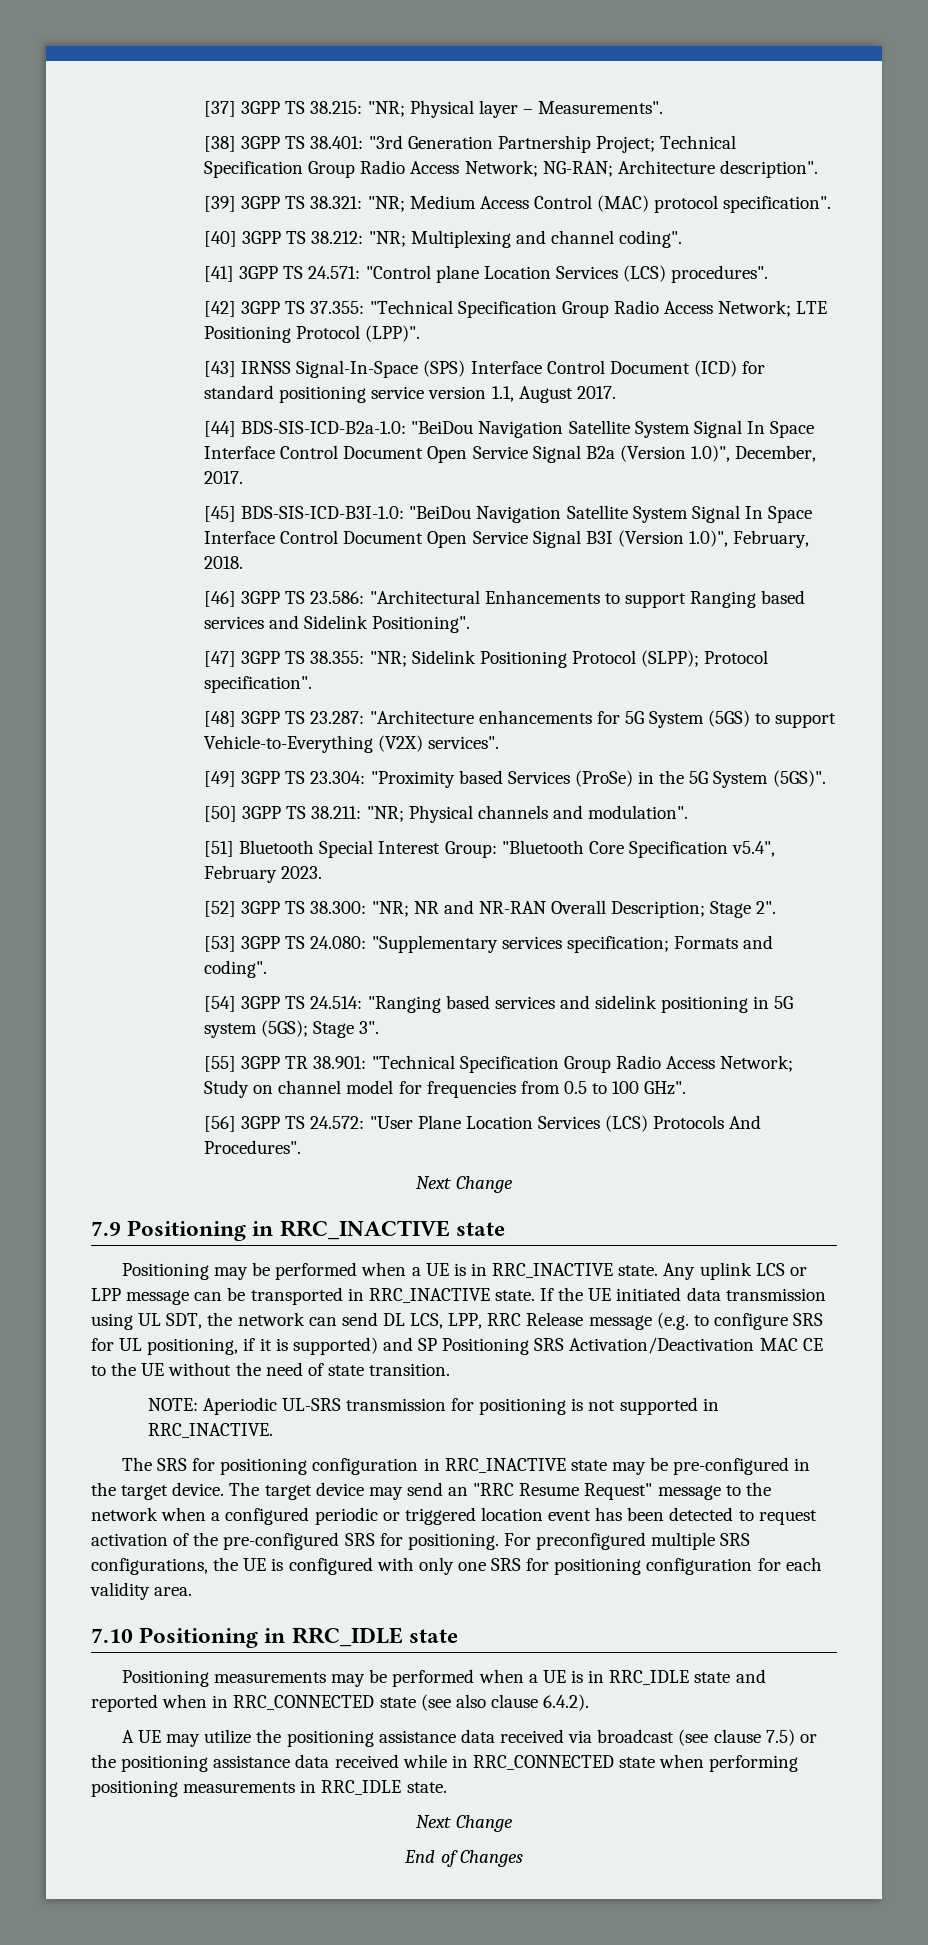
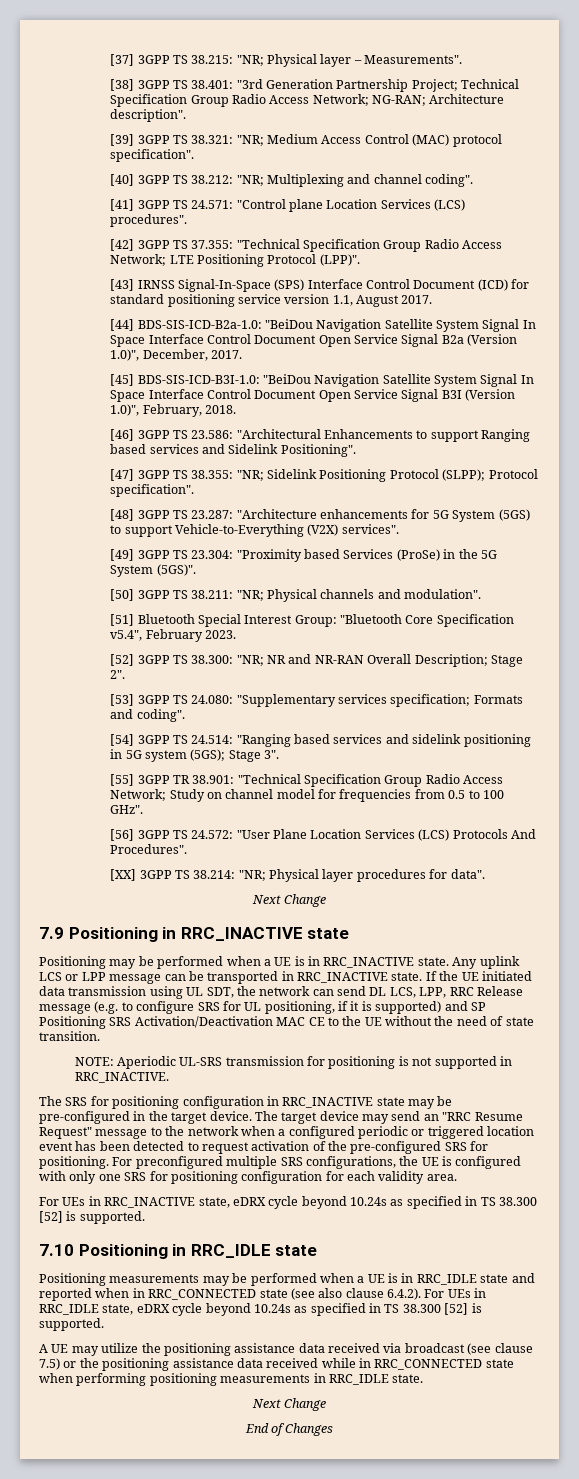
(302, 1147) none -> [110,869,485,882] // [XX] 3GPP TS 38.214: "NR; Physical layer procedures for data".
(193, 1591) none -> [39,1196,537,1209] [39,1211,145,1224] // For UEs in RRC_INACTIVE state, eDRX cycle beyond 10.24s as specified in TS 38.300 [52] is supported.
(590, 1702) none -> [424,1288,487,1298] [39,1303,482,1316] [39,1318,104,1331] For UEs in RRC_IDLE state, eDRX cycle beyond 10.24s as specified in TS 38.300 [52] is supported.

